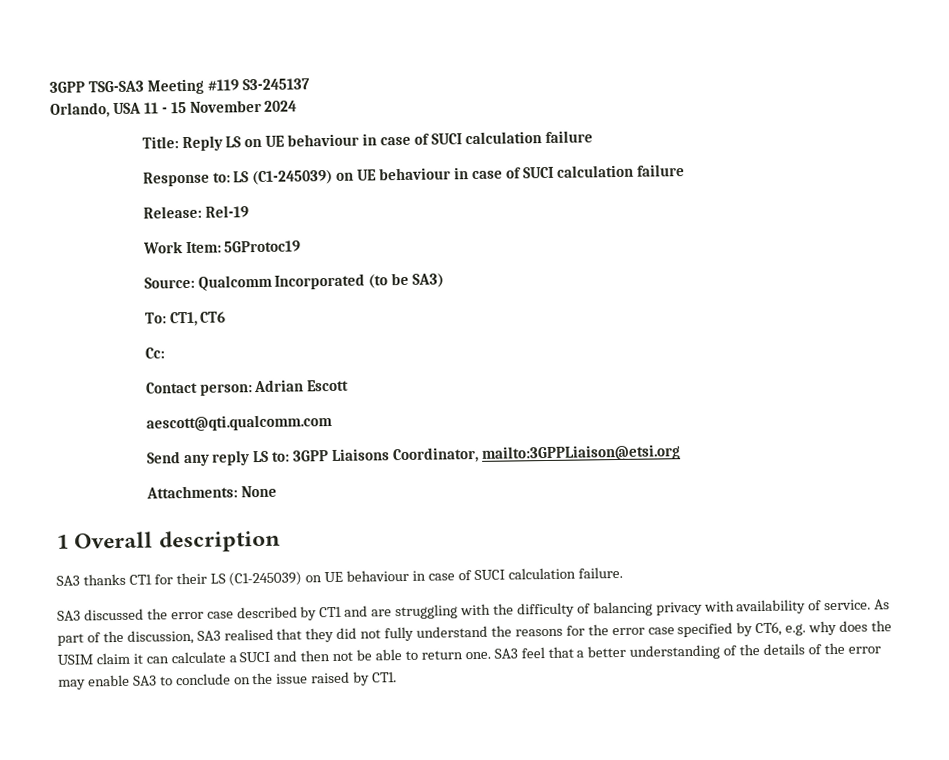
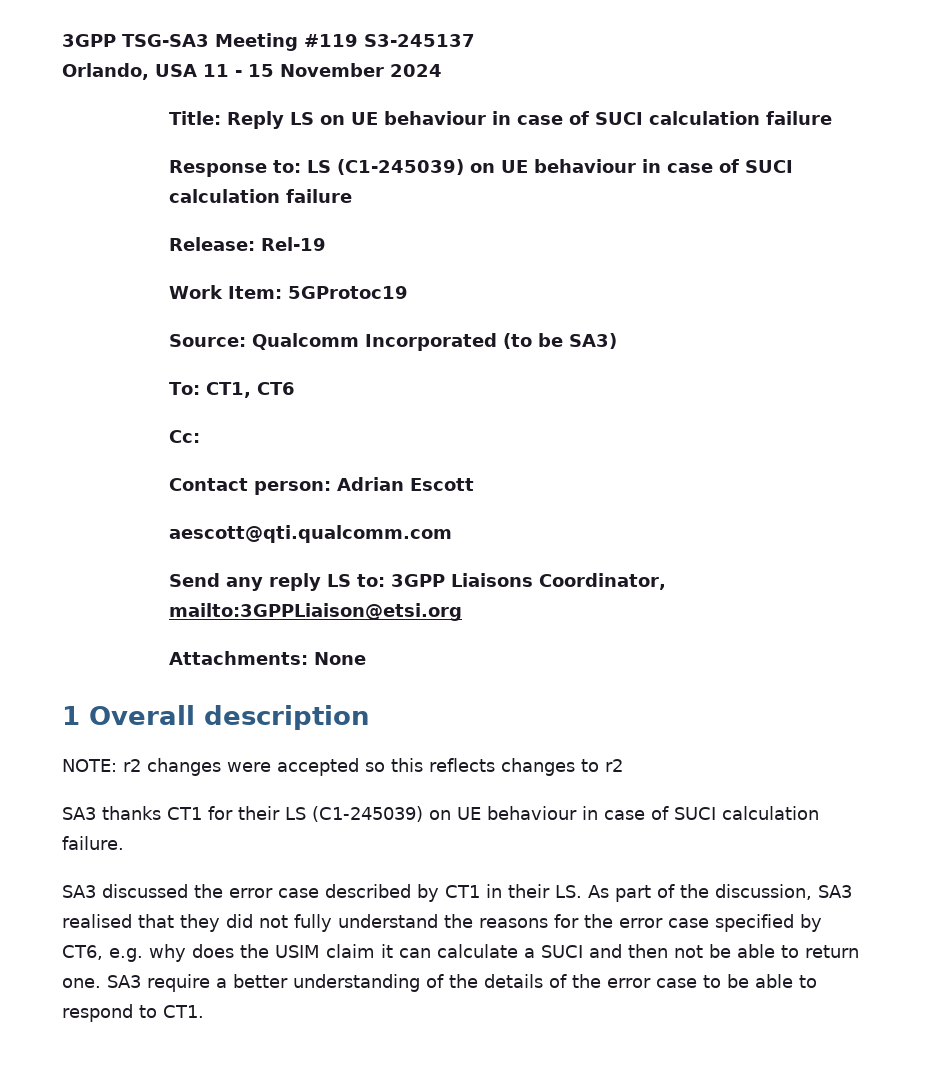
(281, 541) none -> [62,758,623,776] // NOTE: r2 changes were accepted so this reflects changes to r2
[344,599,872,620] and are struggling with the difficulty of balancing privacy with availability of service. -> [486,884,582,898] in their LS.
[520,646,574,659] feel that -> [147,974,210,992] require
[58,671,371,690] may enable SA3 to conclude on the issue raised by -> [656,974,817,988] [62,1004,157,1022] case to be able to respond to

